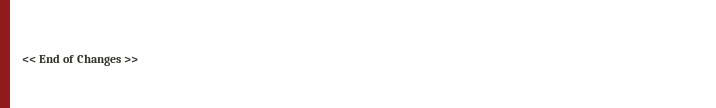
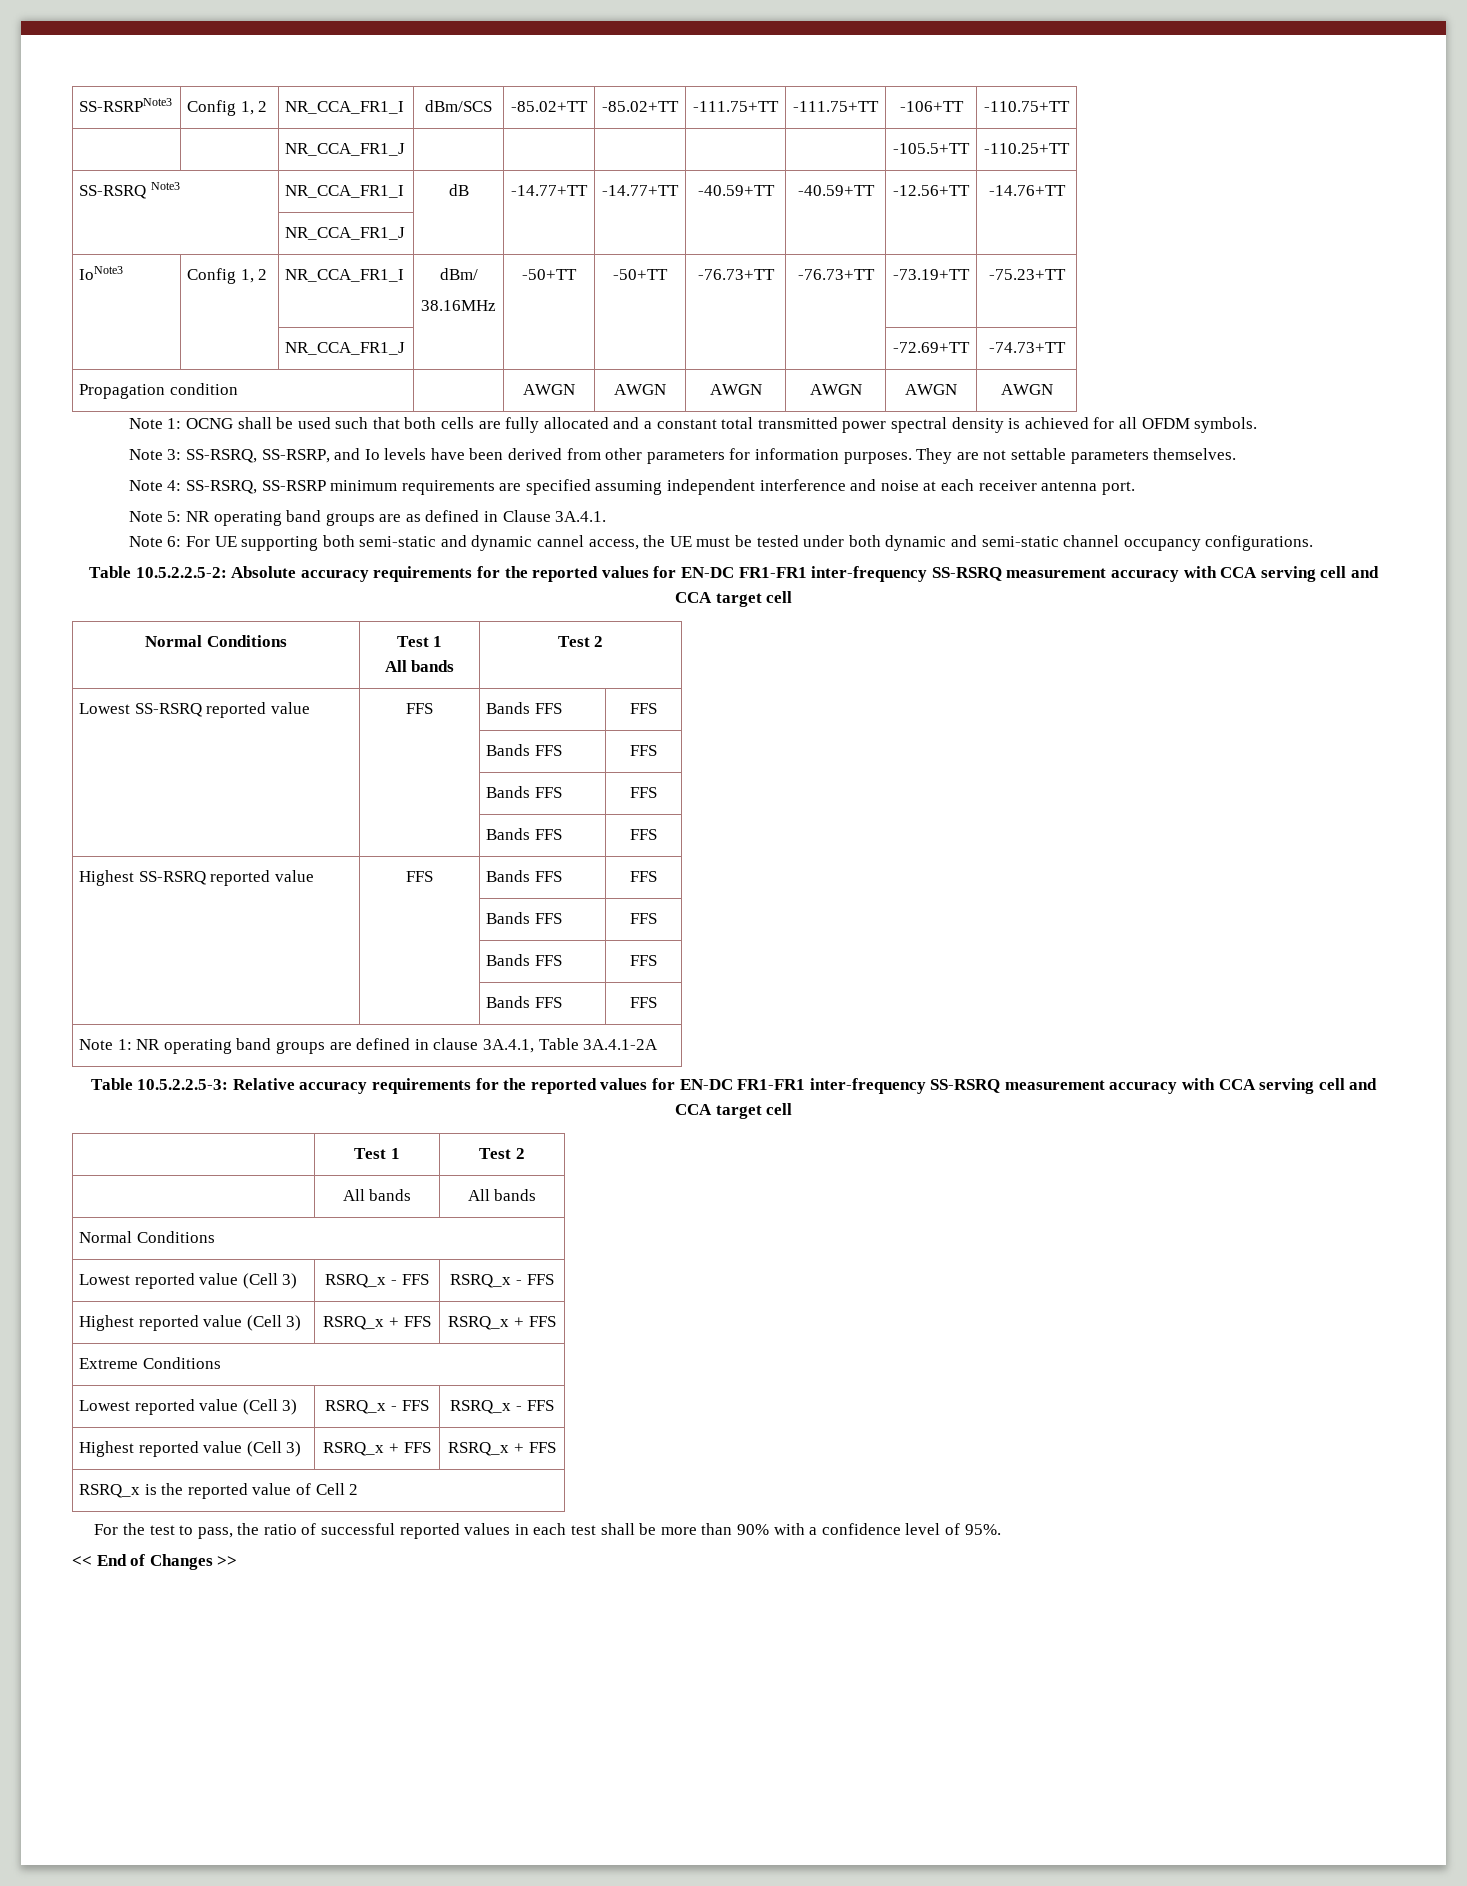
(22, 59) none -> [79,98,173,112] [187,100,268,116] [285,101,405,114] [425,100,492,112] [511,101,588,112] [602,101,679,112] [693,101,779,112] [793,101,879,112] [899,101,964,112] [984,101,1070,112] [285,143,406,156] [893,143,970,154] [984,143,1070,154] [79,182,180,199] [285,185,405,198] [448,184,469,196] [511,185,588,196] [602,185,679,196] [697,185,775,196] [797,185,875,196] [893,185,970,196] [988,185,1066,196] [285,227,406,240] [79,266,124,280] [187,268,268,284] [285,269,405,282] [439,268,478,280] [421,300,496,311] [522,269,577,280] [613,269,668,280] [697,269,775,280] [797,269,875,280] [893,269,970,280] [988,269,1066,280] [285,342,406,355] [893,342,970,353] [988,342,1066,353] [79,383,238,399] [523,384,575,395] [614,384,666,395] [709,384,762,395] [809,384,862,395] [905,384,957,395] [1000,384,1053,395] [128,417,1258,433] [128,448,1237,464] [128,479,1135,495] [128,510,607,526] [128,535,1314,551] [89,566,1379,582] [674,591,793,607] [145,635,287,647] [396,636,443,647] [384,660,455,672] [557,636,604,647] [79,702,310,718] [406,703,433,714] [486,702,562,714] [630,703,657,714] [486,744,562,756] [630,745,657,756] [486,786,562,798] [630,787,657,798] [486,828,562,840] [630,829,657,840] [79,870,314,886] [406,871,433,882] [486,870,562,882] [630,871,657,882] [486,912,562,924] [630,913,657,924] [486,954,562,966] [630,955,657,966] [486,996,562,1008] [630,997,657,1008] [79,1038,659,1054] [90,1078,1378,1094] [674,1103,793,1119] [354,1148,400,1159] [479,1148,525,1159] [342,1189,412,1201] [467,1189,537,1201] [79,1231,215,1243] [79,1273,298,1289] [325,1274,429,1288] [450,1274,554,1288] [79,1315,302,1331] [323,1316,431,1330] [448,1316,556,1330] [79,1357,221,1369] [79,1399,298,1415] [325,1400,429,1414] [450,1400,554,1414] [79,1441,302,1457] [323,1442,431,1456] [448,1442,556,1456] [79,1483,359,1499] [94,1523,1001,1539] SS-RSRPNote3 | Config 1, 2 | NR_CCA_FR1_I | dBm/SCS | -85.02+TT | -85.02+TT | -111.75+TT | -111.75+TT | -106+TT | -110.75+TT // | | NR_CCA_FR1_J | | | | | | -105.5+TT | -110.25+TT // SS-RSRQ Note3 | NR_CCA_FR1_I | dB | -14.77+TT | -14.77+TT | -40.59+TT | -40.59+TT | -12.56+TT | -14.76+TT // | NR_CCA_FR1_J | | | | | | | // IoNote3 | Config 1, 2 | NR_CCA_FR1_I | dBm/ // 38.16MHz | -50+TT | -50+TT | -76.73+TT | -76.73+TT | -73.19+TT | -75.23+TT // | | NR_CCA_FR1_J | | | | | | -72.69+TT | -74.73+TT // Propagation condition | | AWGN | AWGN | AWGN | AWGN | AWGN | AWGN // Note 1: OCNG shall be used such that both cells are fully allocated and a constant total transmitted power spectral density is achieved for all OFDM symbols. // Note 3: SS-RSRQ, SS-RSRP, and Io levels have been derived from other parameters for information purposes. They are not settable parameters themselves. // Note 4: SS-RSRQ, SS-RSRP minimum requirements are specified assuming independent interference and noise at each receiver antenna port. // Note 5: NR operating band groups are as defined in Clause 3A.4.1. // Note 6: For UE supporting both semi-static and dynamic cannel access, the UE must be tested under both dynamic and semi-static channel occupancy configurations. // Table 10.5.2.2.5-2: Absolute accuracy requirements for the reported values for EN-DC FR1-FR1 inter-frequency SS-RSRQ measurement accuracy with CCA serving cell and CCA target cell // Normal Conditions | Test 1 // All bands | Test 2 // Lowest SS-RSRQ reported value | FFS | Bands FFS | FFS // | | Bands FFS | FFS // | | Bands FFS | FFS // | | Bands FFS | FFS // Highest SS-RSRQ reported value | FFS | Bands FFS | FFS // | | Bands FFS | FFS // | | Bands FFS | FFS // | | Bands FFS | FFS // Note 1: NR operating band groups are defined in clause 3A.4.1, Table 3A.4.1-2A // Table 10.5.2.2.5-3: Relative accuracy requirements for the reported values for EN-DC FR1-FR1 inter-frequency SS-RSRQ measurement accuracy with CCA serving cell and CCA target cell // | Test 1 | Test 2 // | All bands | All bands // Normal Conditions // Lowest reported value (Cell 3) | RSRQ_x - FFS | RSRQ_x - FFS // Highest reported value (Cell 3) | RSRQ_x + FFS | RSRQ_x + FFS // Extreme Conditions // Lowest reported value (Cell 3) | RSRQ_x - FFS | RSRQ_x - FFS // Highest reported value (Cell 3) | RSRQ_x + FFS | RSRQ_x + FFS // RSRQ_x is the reported value of Cell 2 // For the test to pass, the ratio of successful reported values in each test shall be more than 90% with a confidence level of 95%. //

